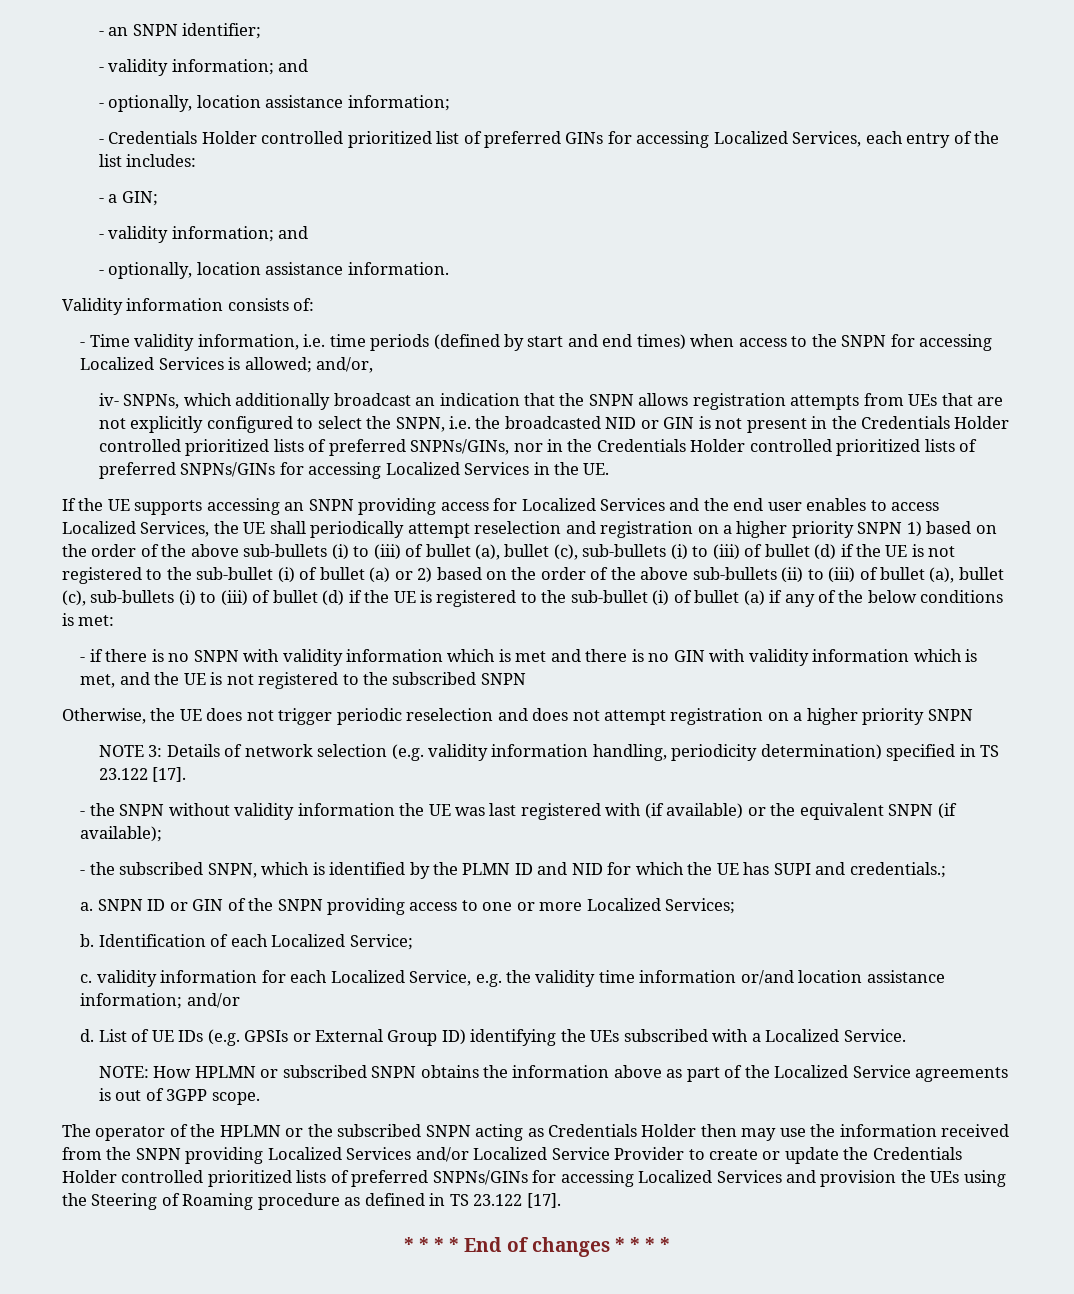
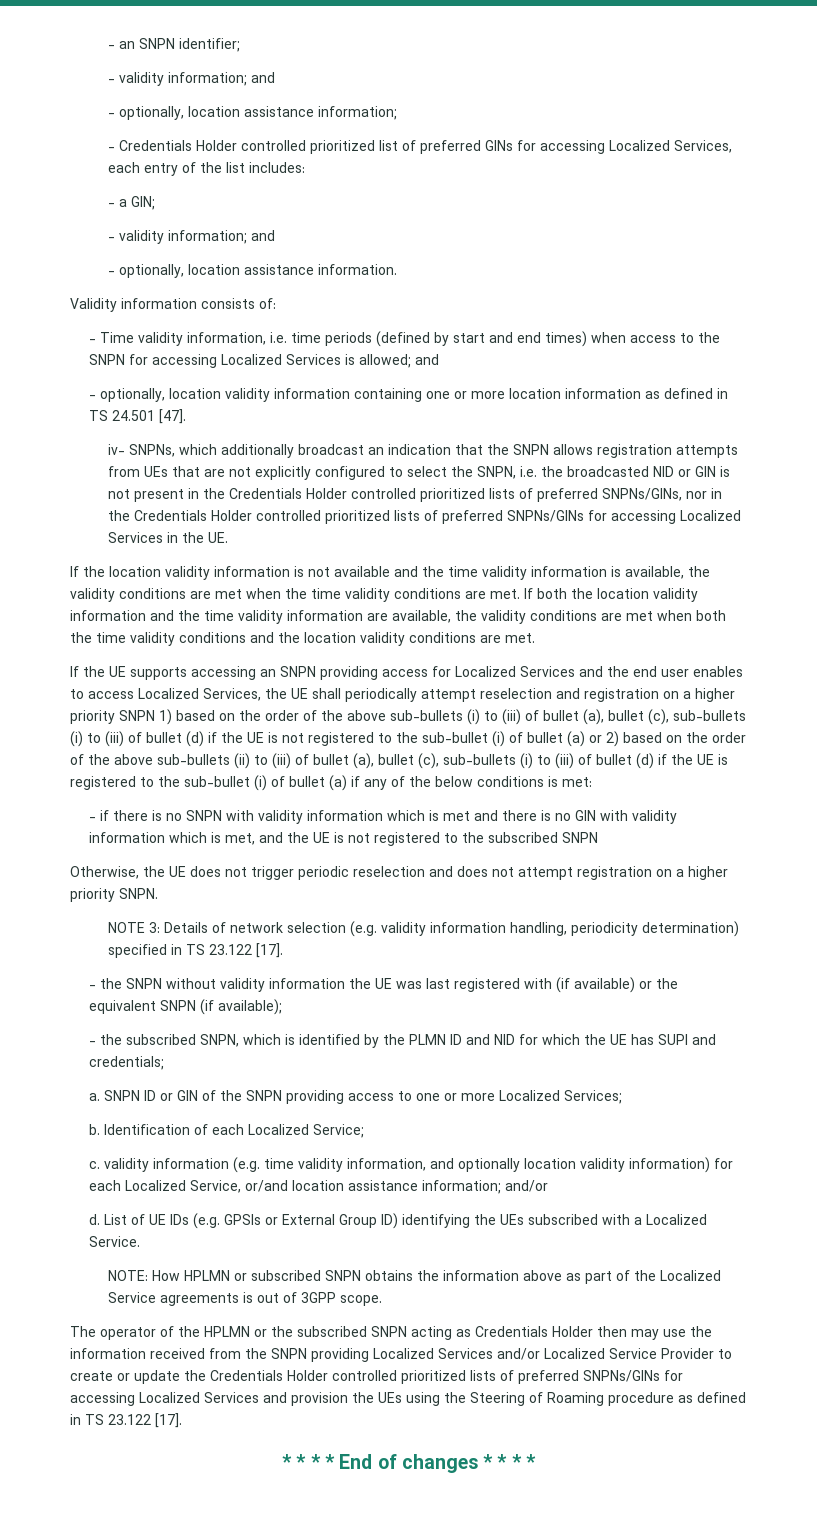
[316,357,374,373] and/or, -> [415,354,440,365] [89,388,729,402] [89,409,187,424] and // - optionally, location validity information containing one or more location information as defined in TS 24.501 [47].
(610, 469) none -> [70,566,710,580] [70,588,698,602] [70,610,726,624] [70,632,535,646] // If the location validity information is not available and the time validity information is available, the validity conditions are met when the time validity conditions are met. If both the location validity information and the time validity information are available, the validity conditions are met when both the time validity conditions and the location validity conditions are met.
[927,709,973,721] SNPN -> [119,888,158,899] SNPN.
[849,862,946,878] credentials.; -> [89,1056,165,1070] credentials;
[261,970,737,987] for each Localized Service, e.g. the validity time information -> [233,1157,734,1173] [89,1180,242,1193] (e.g. time validity information, and optionally location validity information) for each Localized Service,

